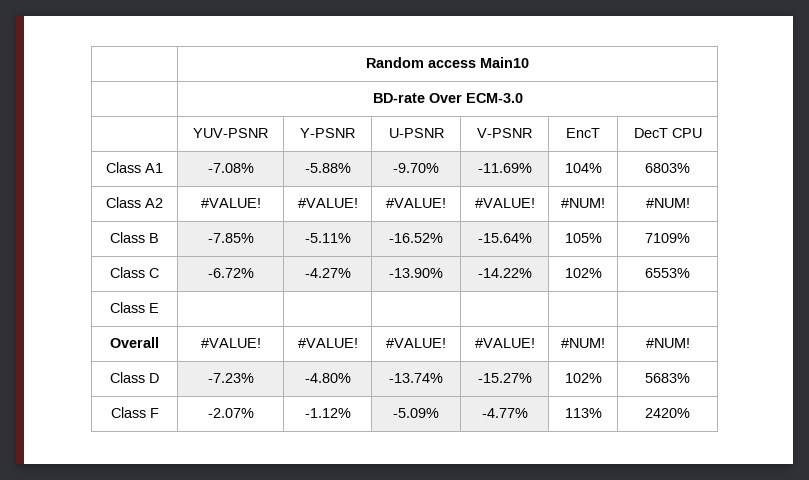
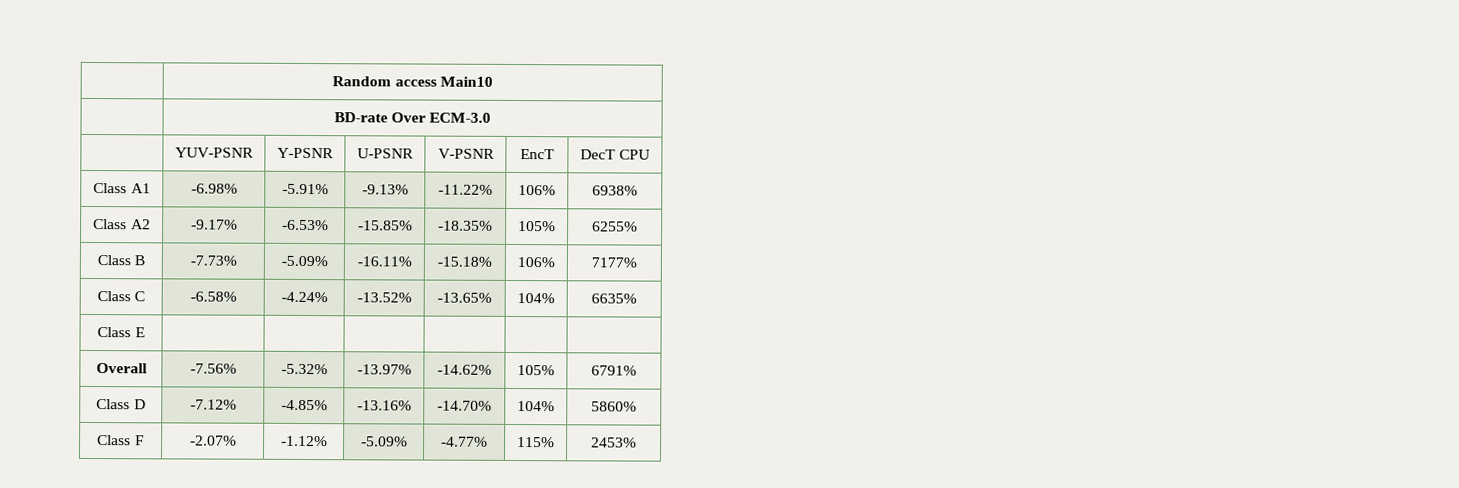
[207,163,254,173] [304,163,351,173] [393,163,439,173] [477,163,532,173] [564,163,602,173] [645,163,690,173] [106,197,163,208] [200,198,261,208] [297,198,358,208] [386,198,446,208] [474,198,535,208] [561,198,605,208] [645,198,690,208] [110,232,159,243] [207,233,254,243] [304,233,351,243] [389,233,443,243] [477,233,532,243] [564,233,602,243] [645,233,690,243] [110,267,159,278] [207,268,254,278] [304,268,351,278] [389,268,443,278] [477,268,532,278] [564,268,602,278] [645,268,690,278] [110,302,159,313] [110,337,159,348] [200,338,261,348] [297,338,358,348] [386,338,446,348] [474,338,535,348] [561,338,605,348] [645,338,690,348] [110,372,159,383] [207,373,254,383] [304,373,351,383] [389,373,443,383] [477,373,532,383] [564,373,602,383] [645,373,690,383] -7.08% | -5.88% | -9.70% | -11.69% | 104% | 6803% // Class A2 | #VALUE! | #VALUE! | #VALUE! | #VALUE! | #NUM! | #NUM! // Class B | -7.85% | -5.11% | -16.52% | -15.64% | 105% | 7109% // Class C | -6.72% | -4.27% | -13.90% | -14.22% | 102% | 6553% // Class E | | | | | | // Overall | #VALUE! | #VALUE! | #VALUE! | #VALUE! | #NUM! | #NUM! // Class D | -7.23% | -4.80% | -13.74% | -15.27% | 102% | 5683% -> [190,183,238,194] [281,183,329,195] [361,184,409,195] [438,184,493,195] [518,185,556,196] [592,185,638,196] [93,219,151,230] [190,219,238,230] [281,219,329,231] [357,220,413,231] [438,220,493,231] [518,221,556,232] [592,221,638,232] [96,255,146,266] [189,255,237,266] [280,255,328,267] [356,256,412,267] [437,256,492,267] [517,257,555,268] [591,257,637,268] [96,291,146,302] [189,291,237,302] [280,291,328,303] [356,292,412,303] [437,292,492,303] [517,293,555,304] [591,293,637,304] [97,327,145,338] [95,363,148,374] [189,363,237,374] [280,363,328,375] [356,364,412,375] [437,364,492,375] [517,365,555,376] [591,365,637,376] [96,399,146,410] [189,399,237,410] [280,399,328,411] [356,400,412,411] [437,400,492,411] [517,401,555,412] [591,401,637,412] -6.98% | -5.91% | -9.13% | -11.22% | 106% | 6938% // Class A2 | -9.17% | -6.53% | -15.85% | -18.35% | 105% | 6255% // Class B | -7.73% | -5.09% | -16.11% | -15.18% | 106% | 7177% // Class C | -6.58% | -4.24% | -13.52% | -13.65% | 104% | 6635% // Class E | | | | | | // Overall | -7.56% | -5.32% | -13.97% | -14.62% | 105% | 6791% // Class D | -7.12% | -4.85% | -13.16% | -14.70% | 104% | 5860%
[564,408,602,418] [645,408,690,418] 113% | 2420% -> [517,437,555,448] [591,437,637,448] 115% | 2453%

